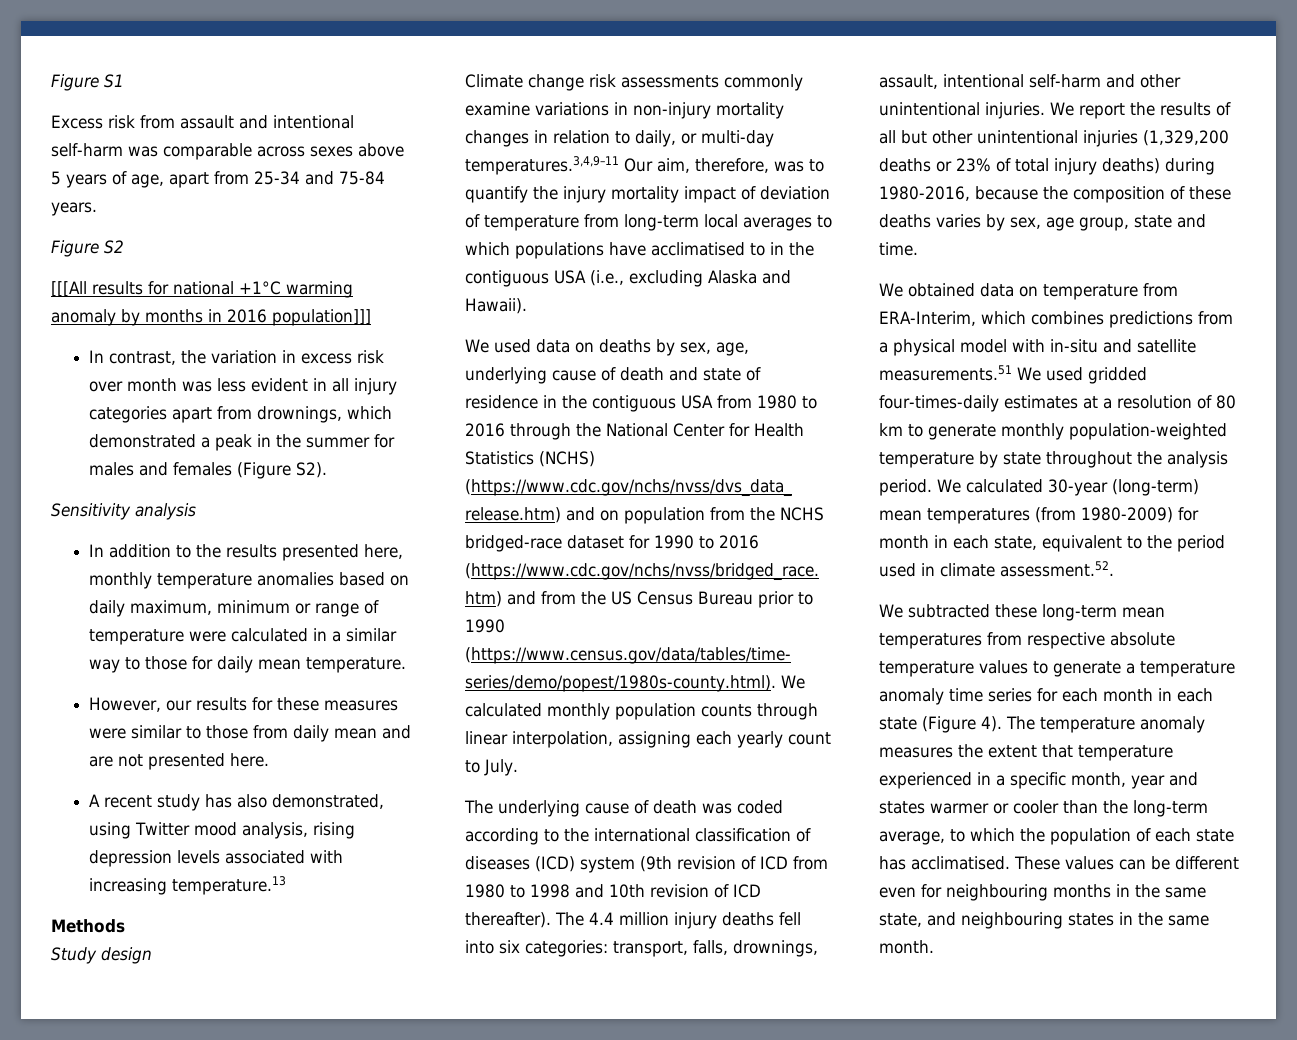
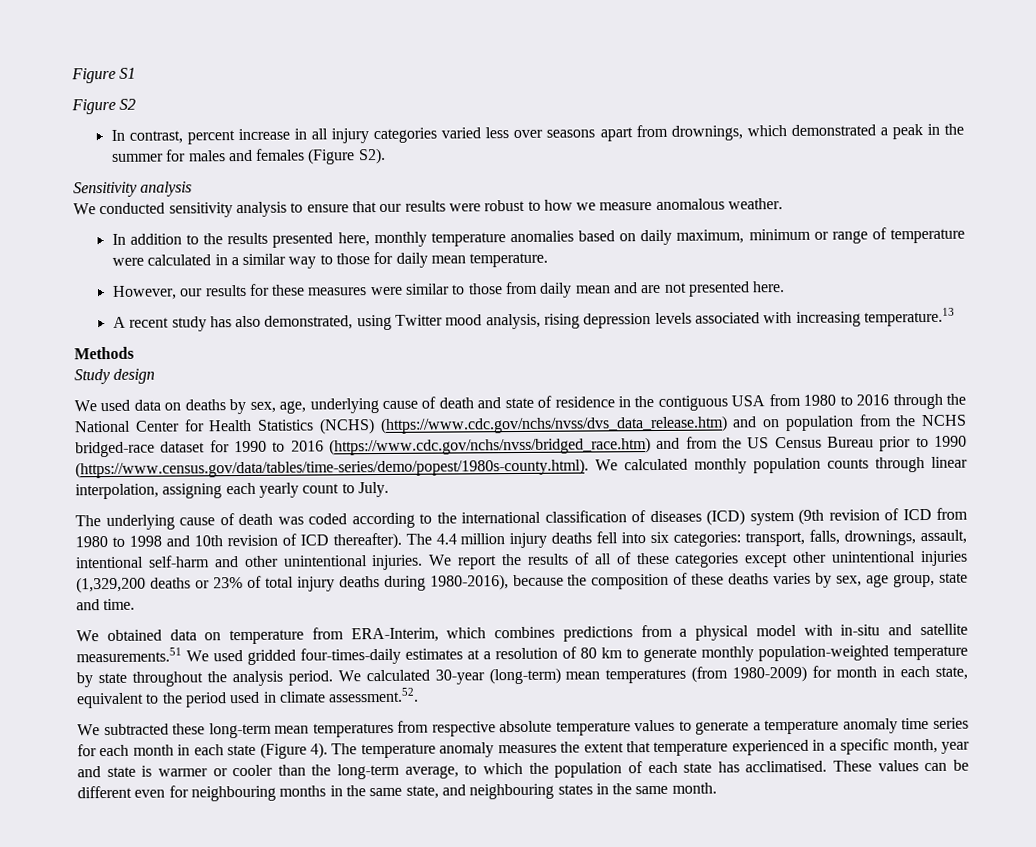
[51,115,354,129] [51,143,404,160] [51,171,385,188] [51,202,97,216] [51,240,124,257] [51,281,353,298] [51,309,371,326] [88,350,384,365] [88,378,397,395] [88,406,167,423] Excess risk from assault and intentional self-harm was comparable across sexes above 5 years of age, apart from 25-34 and 75-84 years. // Figure S2 // [[[All results for national +1°C warming anomaly by months in 2016 population]]] // In contrast, the variation in excess risk over month was less evident in all injury categories -> [71,98,137,115] [110,127,596,145] Figure S2 // In contrast, percent increase in all injury categories varied less over seasons
(196, 511) none -> [73,198,784,218] // We conducted sensitivity analysis to ensure that our results were robust to how we measure anomalous weather.
[465,74,803,91] [465,102,784,119] [465,130,774,147] [465,156,824,175] [465,186,830,203] [465,214,832,231] [465,242,814,259] [465,270,791,287] [465,298,527,314] // Climate change risk assessments commonly examine variations in non-injury mortality changes in relation to daily, or multi-day temperatures.3,4,9–11 Our aim, therefore, was to quantify the injury mortality impact of deviation of temperature from long-term local averages to which populations have acclimatised to in the contiguous USA (i.e., excluding Alaska and Hawaii). -> (156, 376) none
[901,130,927,144] but -> [615,552,789,568] of these categories except
[1102,158,1215,175] [879,186,970,201] deaths) during 1980-2016, -> [338,574,509,591] deaths during 1980-2016),
[879,801,925,814] states -> [106,765,153,778] state is

